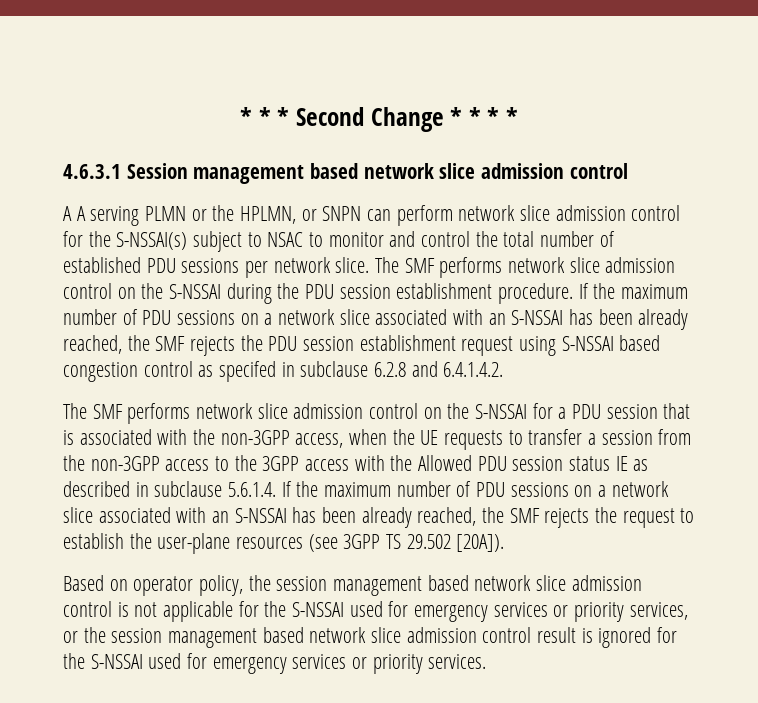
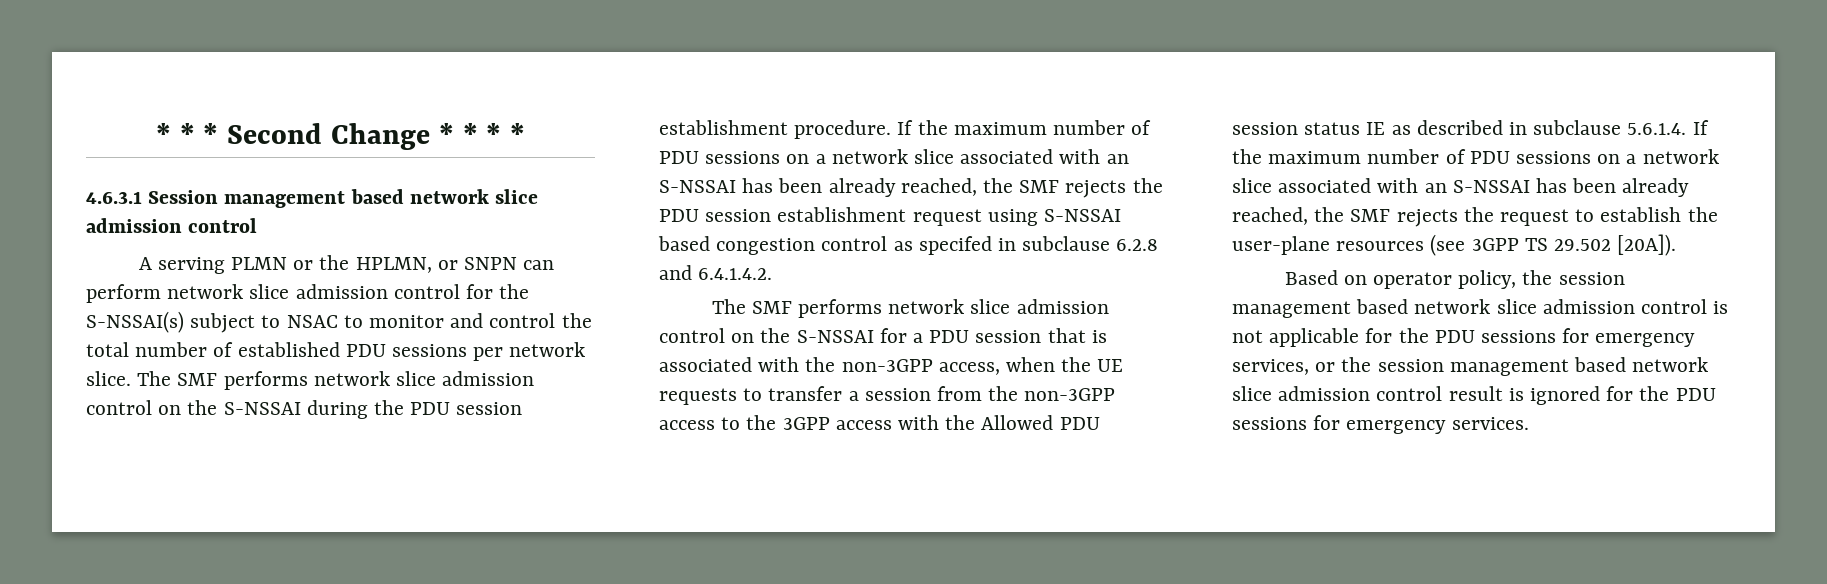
[76,206,86,221] A -> (152, 263) none
[292,601,625,622] S-NSSAI used for emergency services or priority -> [1434,328,1696,347] PDU sessions for emergency
[90,653,423,674] S-NSSAI used for emergency services or priority -> [1675,388,1716,401] [1232,415,1447,434] PDU sessions for emergency

